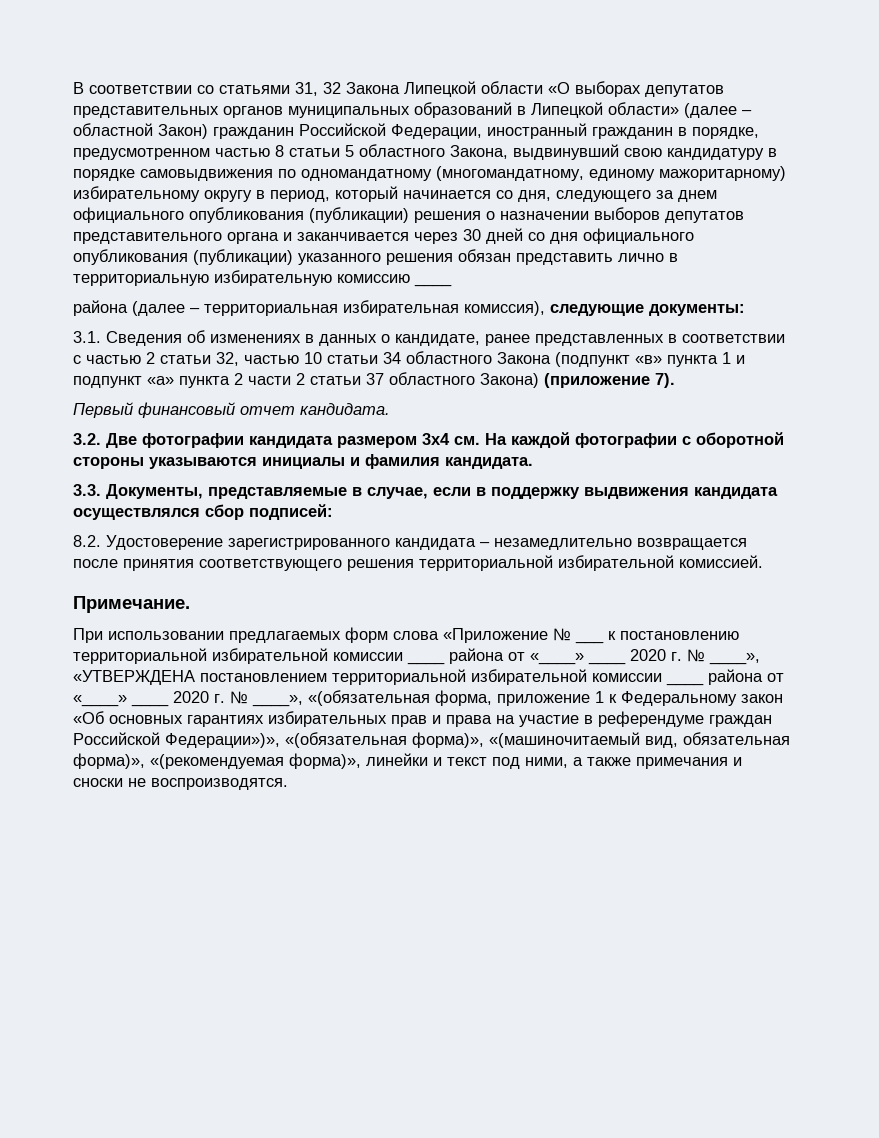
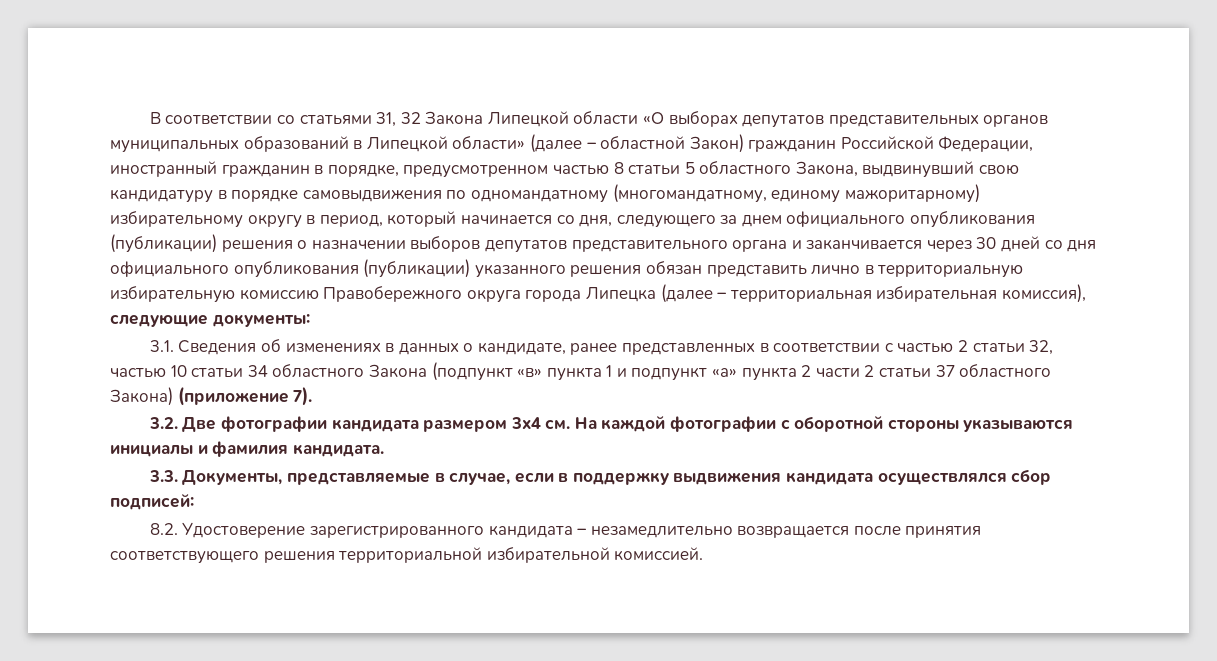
[414,283,452,287] [73,300,128,316] ____ // района -> [323,286,656,303] Правобережного округа города Липецка
[73,402,390,418] // Первый финансовый отчет кандидата. -> (313, 396) none
[73,596,190,613] [73,627,604,644] [608,631,739,640] [73,648,403,664] [407,648,626,665] [630,649,760,665] [73,669,662,685] [666,669,784,686] [73,695,169,707] [173,690,783,707] [73,711,772,727] [73,732,790,748] [73,753,742,769] [73,778,288,790] // Примечание. // При использовании предлагаемых форм слова «Приложение № ___ к постановлению территориальной избирательной комиссии ____ района от «____» ____ 2020 г. № ____», «УТВЕРЖДЕНА постановлением территориальной избирательной комиссии ____ района от «____» ____ 2020 г. № ____», «(обязательная форма, приложение 1 к Федеральному закон «Об основных гарантиях избирательных прав и права на участие в референдуме граждан Российской Федерации»)», «(обязательная форма)», «(машиночитаемый вид, обязательная форма)», «(рекомендуемая форма)», линейки и текст под ними, а также примечания и сноски не воспроизводятся. -> (704, 554) none

